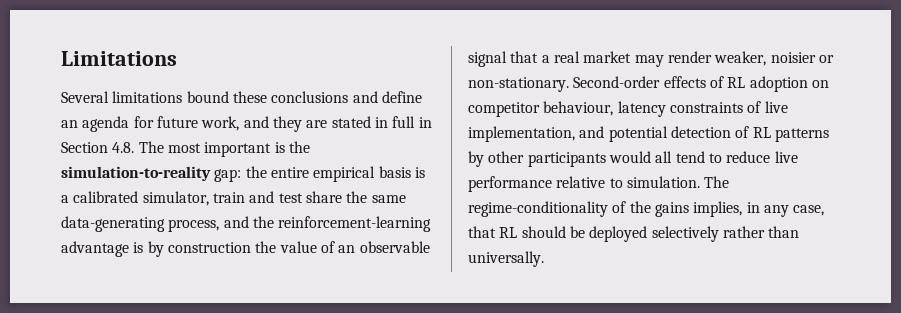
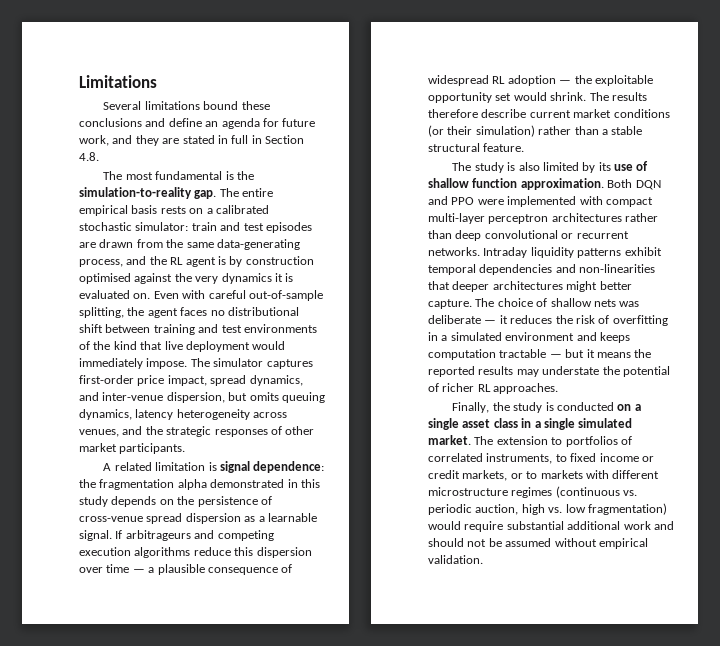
(135, 147) none -> (99, 156) //
[204,142,272,157] important -> [155,171,223,180] fundamental
[214,166,267,182] gap: the -> [194,188,239,199] gap. The
[414,167,425,178] [61,191,342,206] is a calibrated simulator, train and test share -> [160,205,269,214] [79,222,312,233] [79,239,163,248] rests on a calibrated stochastic simulator: train and test episodes are drawn from
[278,216,432,232] [61,241,129,257] reinforcement-learning advantage -> [170,257,216,267] RL agent
[255,241,430,253] [468,51,834,67] [468,76,829,92] [468,101,788,117] [468,126,829,142] [468,151,798,167] [468,176,730,192] [468,201,825,217] [468,226,800,242] [468,251,544,267] the value of an observable signal that a real market may render weaker, noisier or non-stationary. Second-order effects of RL adoption on competitor behaviour, latency constraints of live implementation, and potential detection of RL patterns by other participants would all tend to reduce live performance relative to simulation. The regime-conditionality of the gains implies, in any case, that RL should be deployed selectively rather than universally. -> [79,273,294,284] [79,290,323,301] [79,307,299,318] [79,324,317,335] [79,341,286,352] [79,358,313,369] [79,375,303,386] [79,392,325,403] [79,409,288,420] [79,426,315,437] [79,443,186,454] [103,461,325,473] [79,479,320,490] [79,496,272,507] [79,513,317,524] [79,530,274,541] [79,547,312,558] [79,564,293,575] [428,75,653,86] [428,92,647,103] [428,109,670,118] [428,125,643,137] [428,143,525,152] [452,161,649,173] [428,178,661,190] [428,196,653,207] [428,213,659,224] [428,230,629,241] [428,247,662,258] [428,264,656,275] [428,281,632,292] [428,298,640,309] [428,315,668,326] [428,332,630,343] [428,349,652,360] [428,366,670,377] [428,383,559,394] [452,402,641,413] [428,418,633,430] [428,435,632,447] [428,453,654,464] [428,470,660,481] [428,486,638,498] [428,503,667,515] [428,521,674,532] [428,538,648,549] [428,555,483,564] optimised against the very dynamics it is evaluated on. Even with careful out-of-sample splitting, the agent faces no distributional shift between training and test environments of the kind that live deployment would immediately impose. The simulator captures first-order price impact, spread dynamics, and inter-venue dispersion, but omits queuing dynamics, latency heterogeneity across venues, and the strategic responses of other market participants. // A related limitation is signal dependence: the fragmentation alpha demonstrated in this study depends on the persistence of cross-venue spread dispersion as a learnable signal. If arbitrageurs and competing execution algorithms reduce this dispersion over time — a plausible consequence of widespread RL adoption — the exploitable opportunity set would shrink. The results therefore describe current market conditions (or their simulation) rather than a stable structural feature. // The study is also limited by its use of shallow function approximation. Both DQN and PPO were implemented with compact multi-layer perceptron architectures rather than deep convolutional or recurrent networks. Intraday liquidity patterns exhibit temporal dependencies and non-linearities that deeper architectures might better capture. The choice of shallow nets was deliberate — it reduces the risk of overfitting in a simulated environment and keeps computation tractable — but it means the reported results may understate the potential of richer RL approaches. // Finally, the study is conducted on a single asset class in a single simulated market. The extension to portfolios of correlated instruments, to fixed income or credit markets, or to markets with different microstructure regimes (continuous vs. periodic auction, high vs. low fragmentation) would require substantial additional work and should not be assumed without empirical validation.

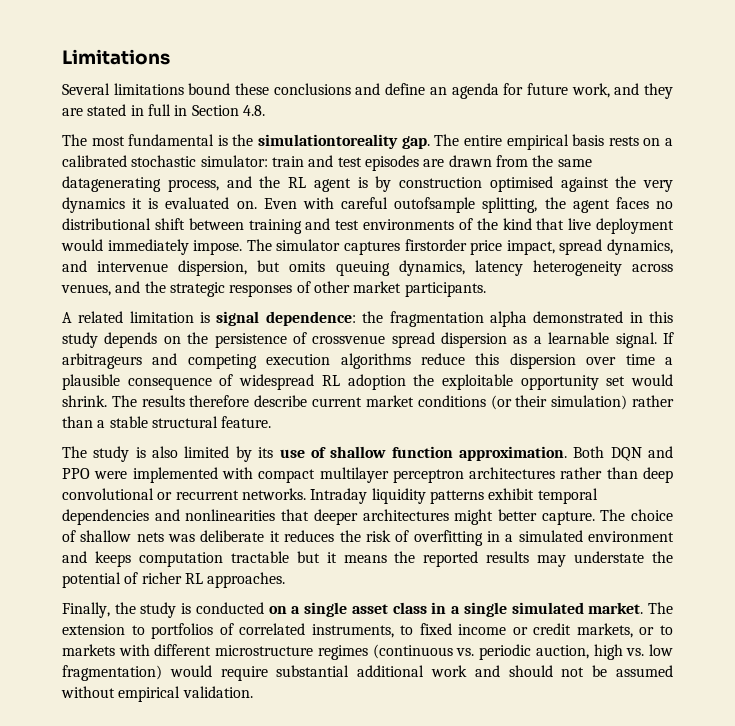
[79,187,192,199] simulation-to-reality -> [258,134,399,149] simulationtoreality
[216,239,300,250] data-generating -> [62,176,161,192] datagenerating
[248,290,323,301] out-of-sample -> [394,197,476,213] outofsample
[79,375,134,384] first-order -> [404,239,467,251] firstorder
[102,392,164,401] inter-venue -> [97,261,169,272] intervenue
[79,516,143,522] cross-venue -> [312,335,386,344] crossvenue
[132,569,145,573] — -> (655, 359) none
[559,80,572,84] — -> (406, 382) none
[428,213,485,224] multi-layer -> [319,467,389,483] multilayer
[579,264,656,273] non-linearities -> [185,509,276,521] nonlinearities
[484,320,497,324] — -> (265, 536) none
[549,354,562,358] — -> (289, 557) none

